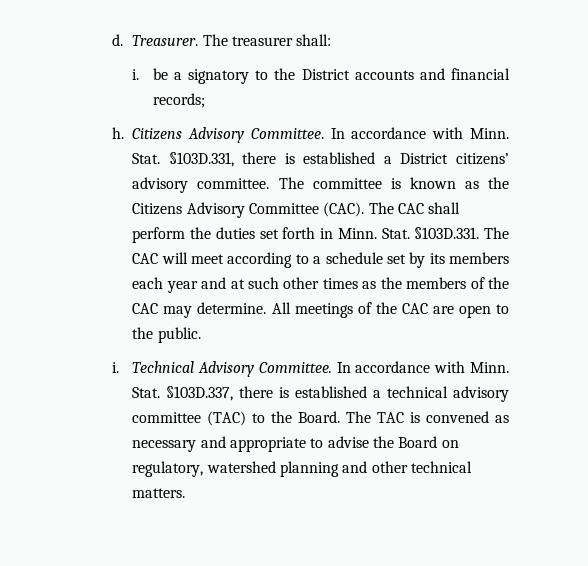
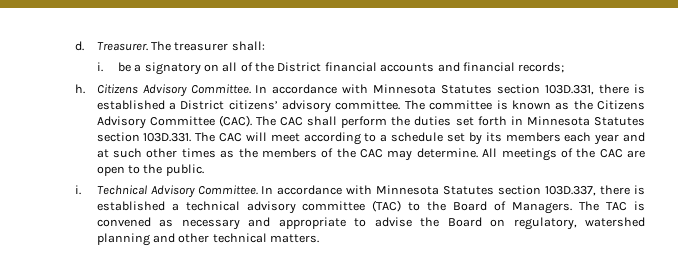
[255,70,269,80] to -> [203,62,253,72] on all of
(350, 74) none -> [324,62,377,72] financial
[469,128,509,139] [132,152,234,167] Minn. Stat. §103D.331, -> [373,84,595,95] Minnesota Statutes section 103D.331,
[337,227,480,239] Minn. Stat. §103D.331. -> [526,116,645,126] [96,132,192,142] Minnesota Statutes section 103D.331.
[469,362,509,373] [132,386,234,401] Minn. Stat. §103D.337, -> [376,185,597,196] Minnesota Statutes section 103D.337,
[298,411,341,423] Board. -> [453,201,573,214] Board of Managers.

